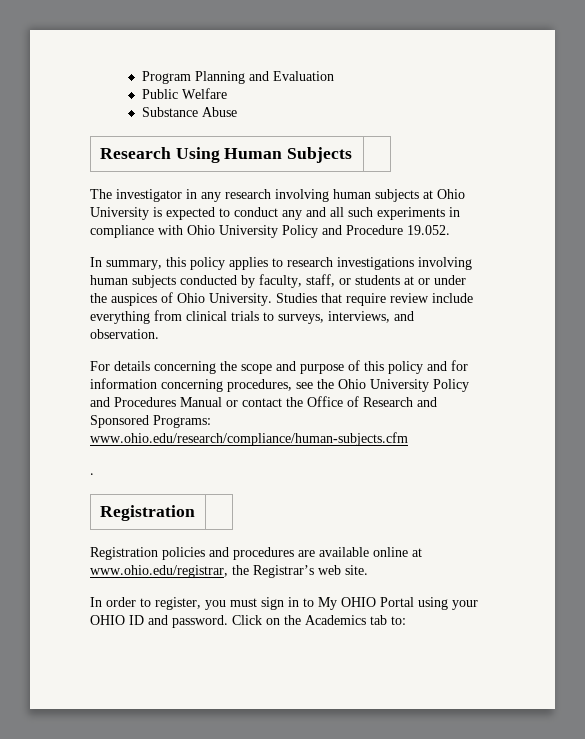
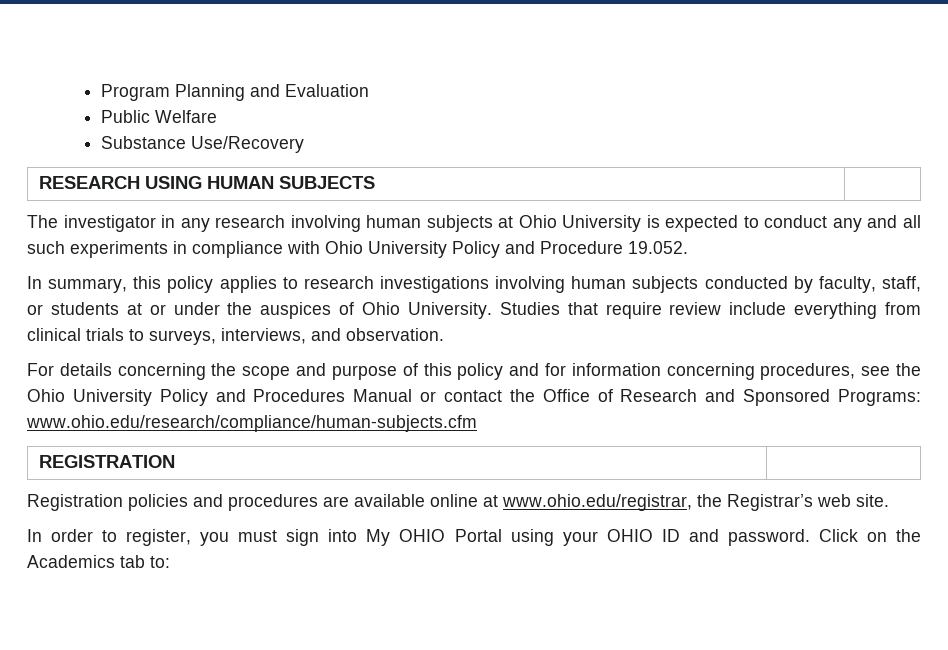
[201,107,237,117] [99,147,353,163] Abuse // Research Using Human Subjects -> [190,136,304,153] [39,176,376,189] Use/Recovery // RESEARCH USING HUMAN SUBJECTS
[90,473,94,475] [99,505,195,521] // . // Registration -> [39,455,176,468] // REGISTRATION
[288,597,314,607] in to -> [328,529,358,542] into

